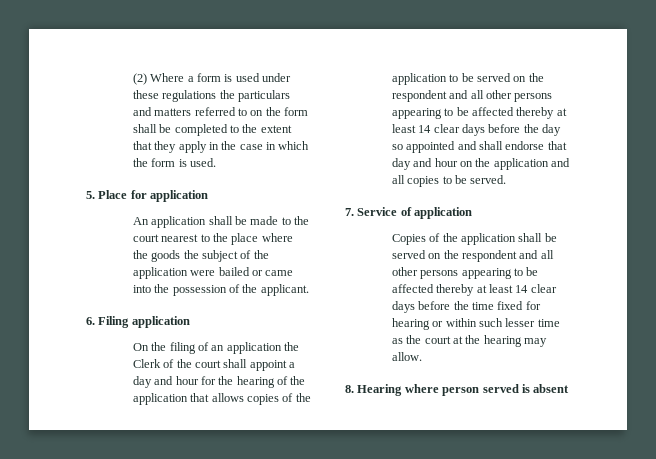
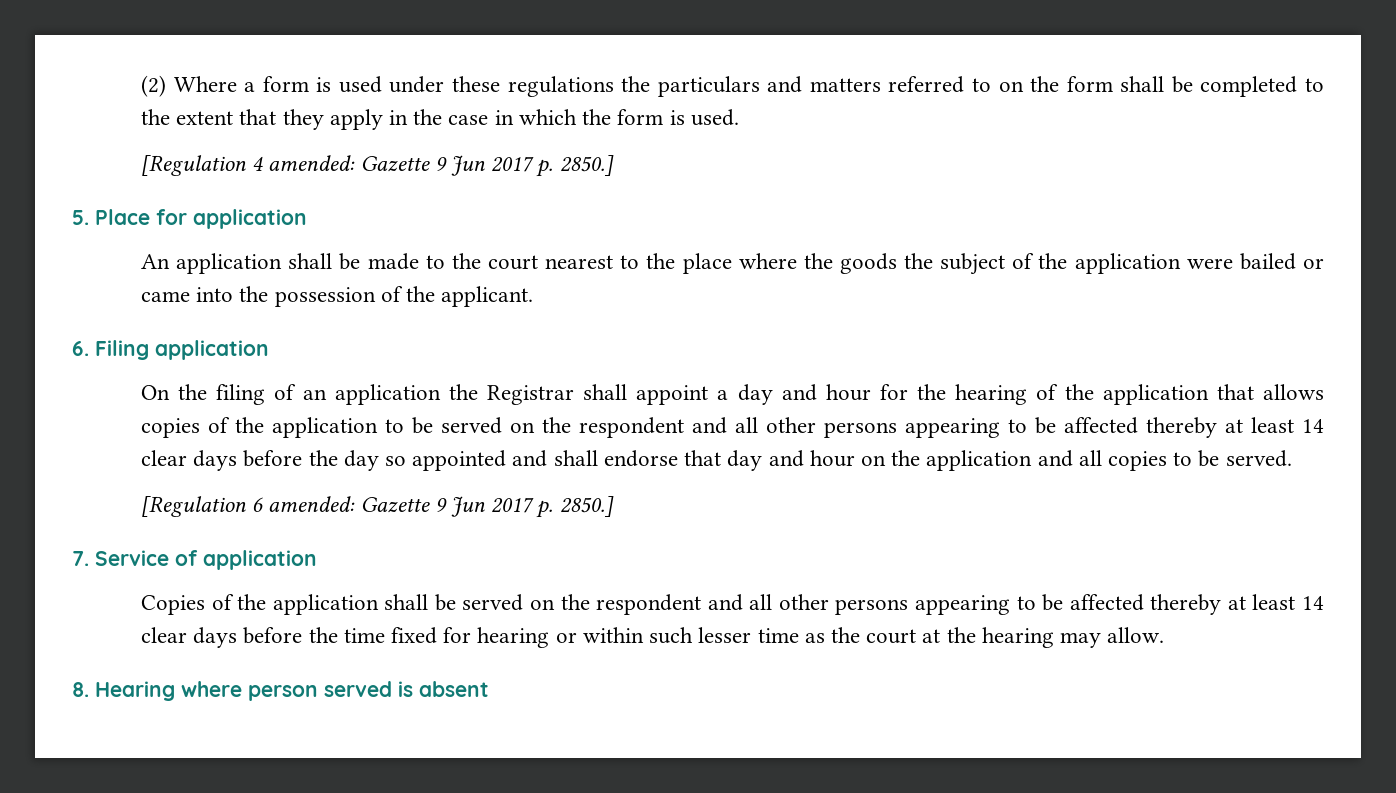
(216, 162) none -> [141,155,614,177] // [Regulation 4 amended: Gazette 9 Jun 2017 p. 2850.]
[132,359,221,368] Clerk of the court -> [487,385,575,405] Registrar
(507, 179) none -> [141,496,614,518] // [Regulation 6 amended: Gazette 9 Jun 2017 p. 2850.]

